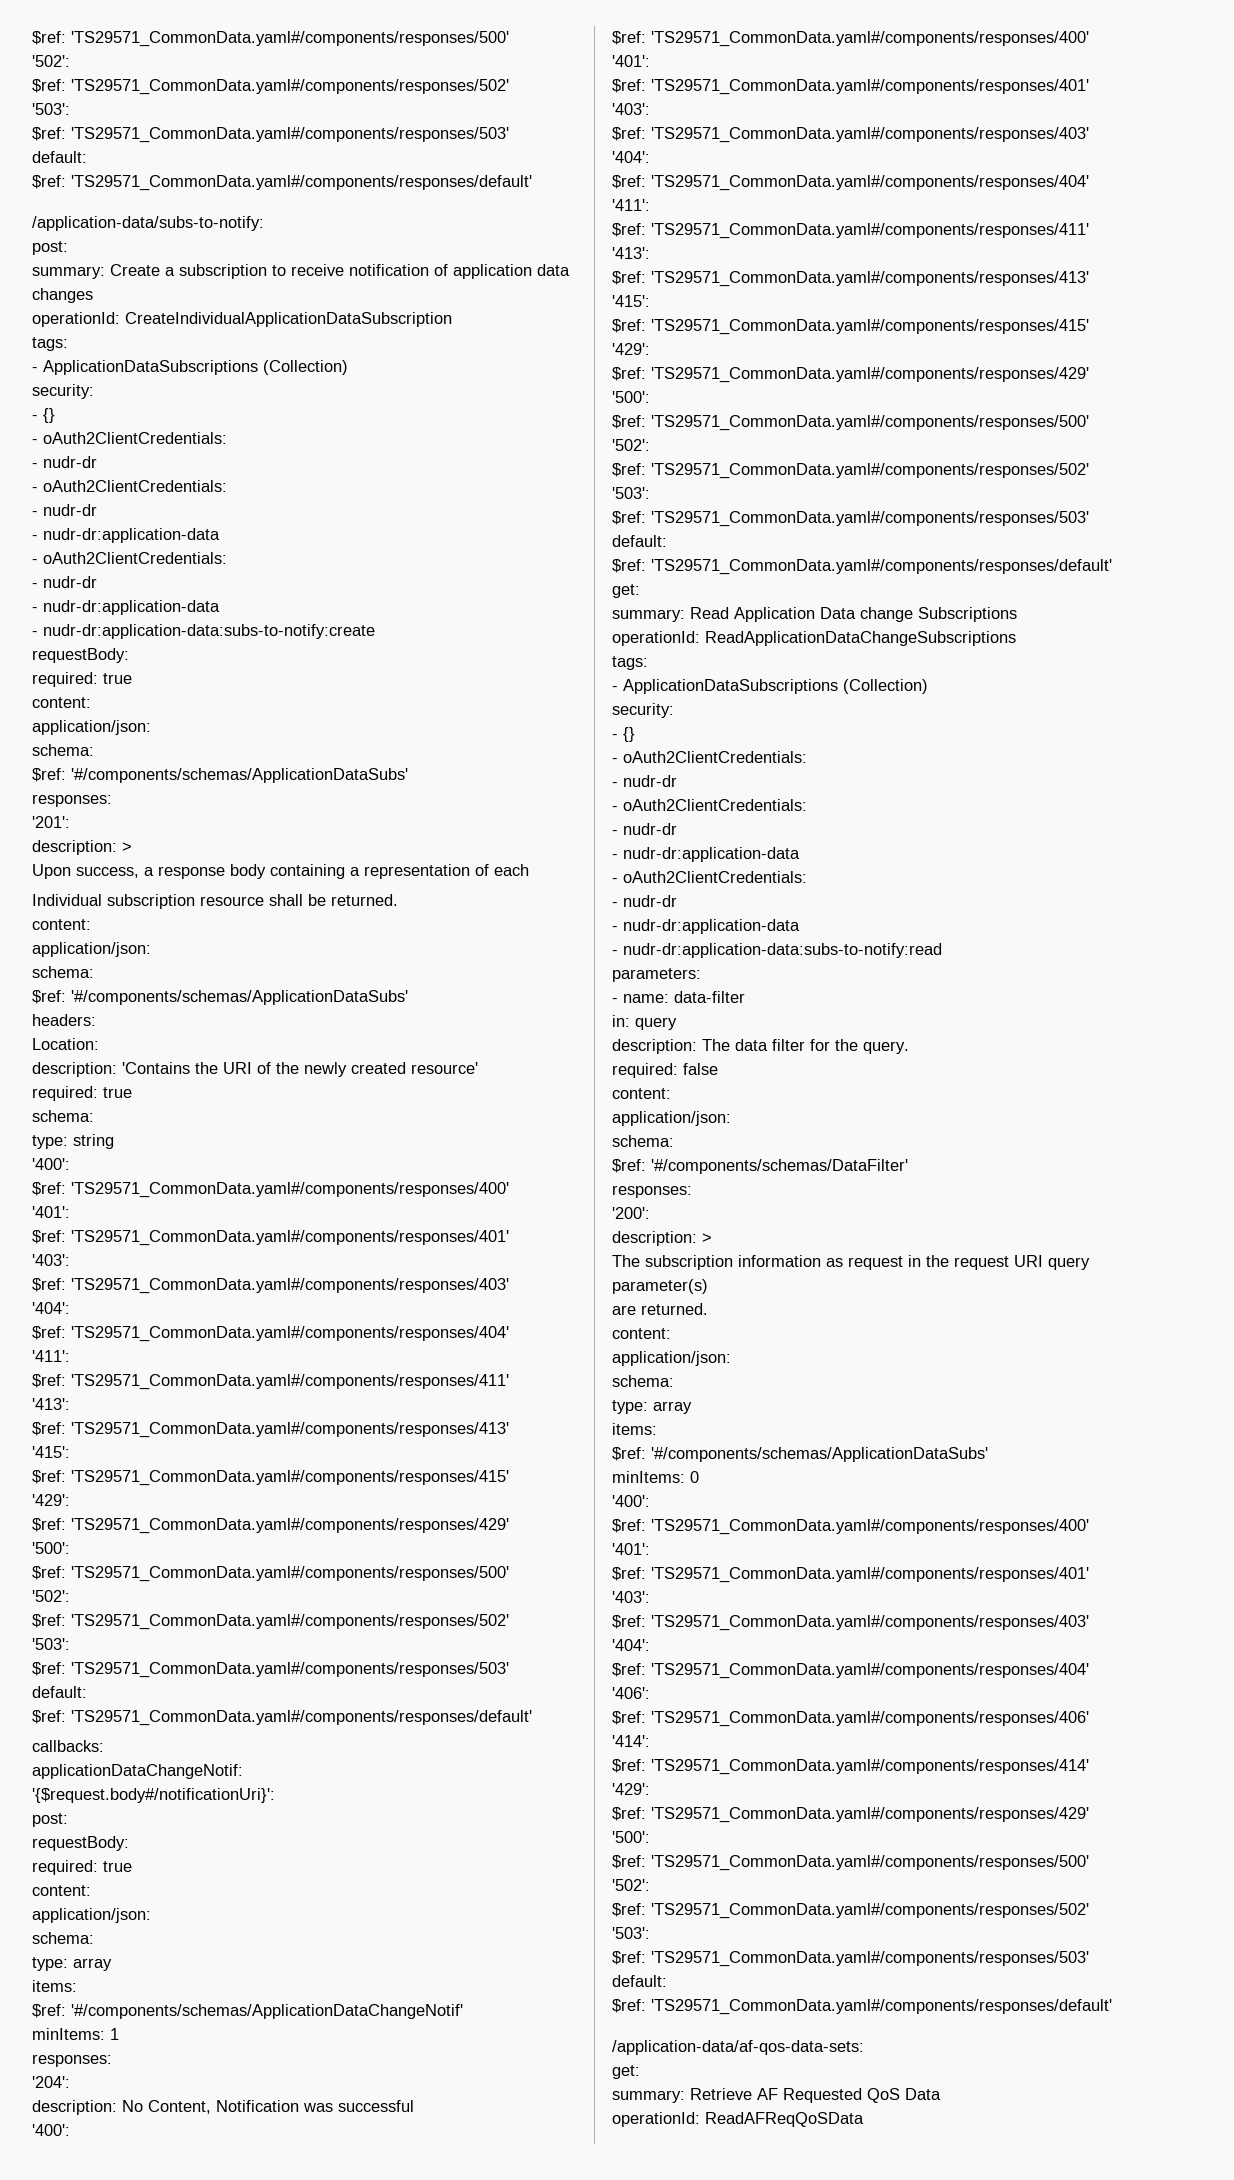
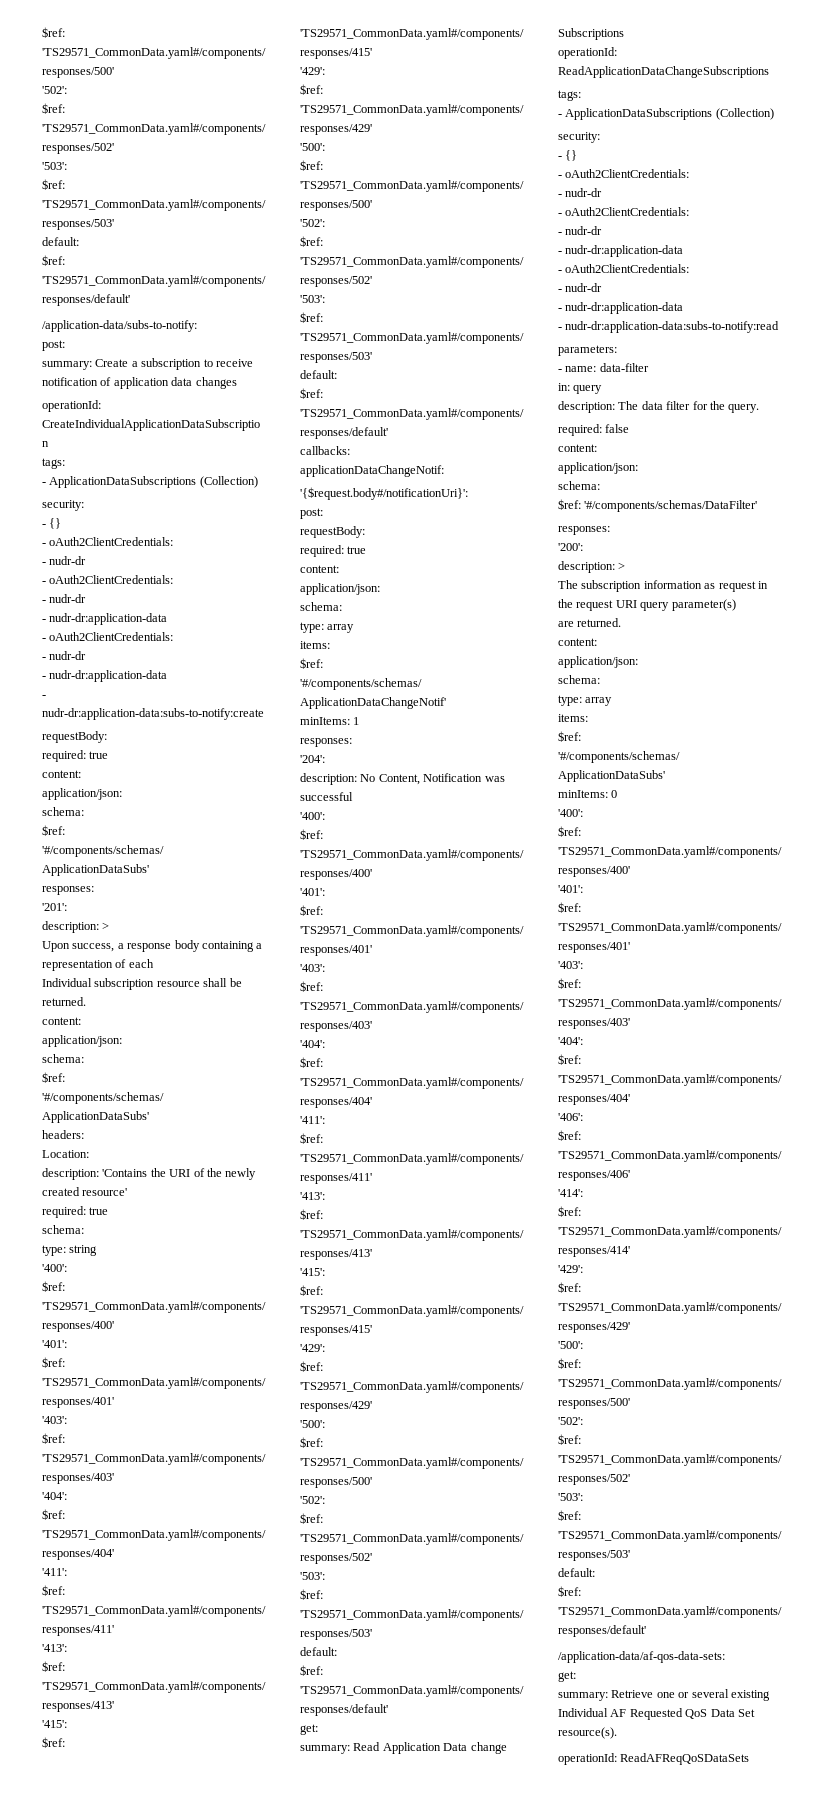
(752, 2094) none -> [656,1689,770,1701] [558,1708,608,1717] one or several existing Individual
[612,2112,864,2127] // operationId: ReadAFReqQoSData -> [737,1709,755,1717] [558,1727,617,1739] [558,1753,750,1765] Set resource(s). // operationId: ReadAFReqQoSDataSets

